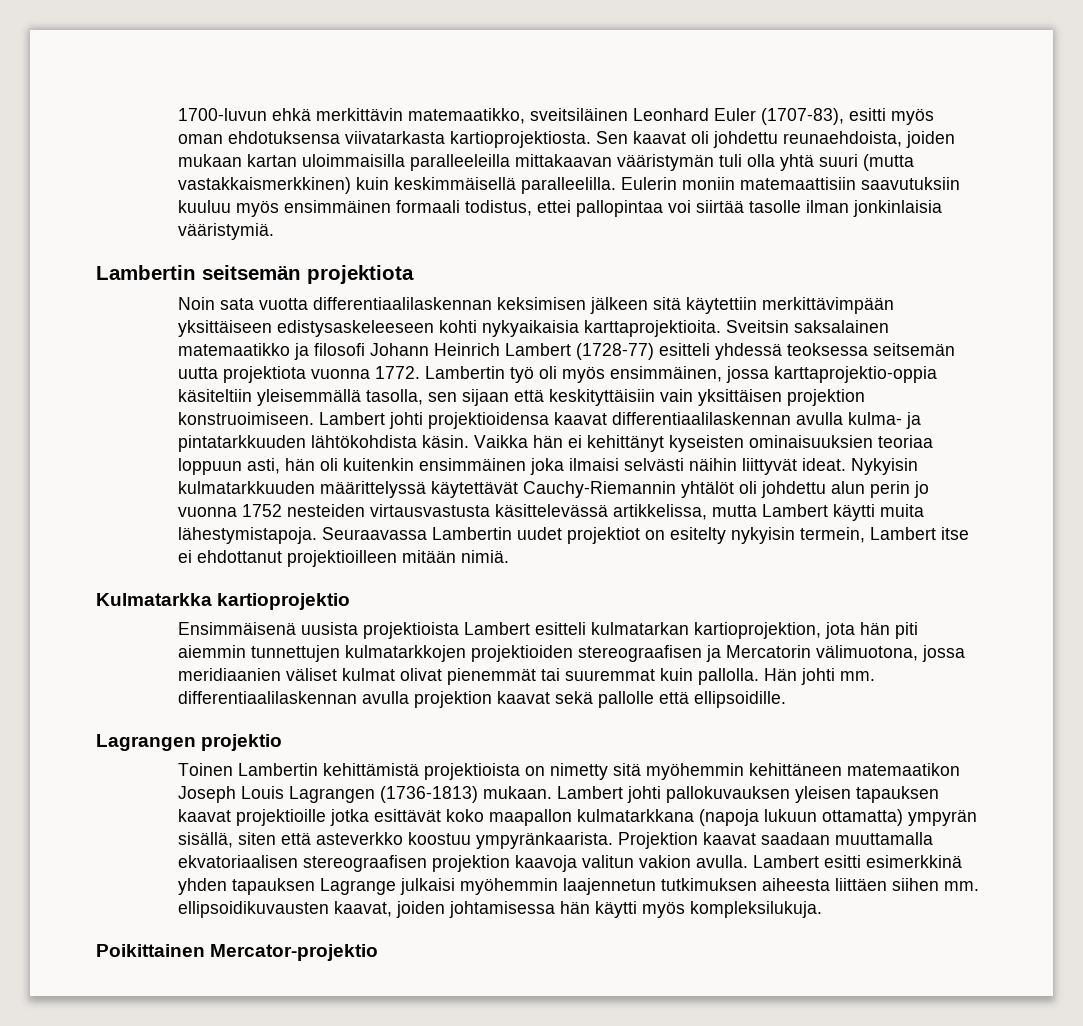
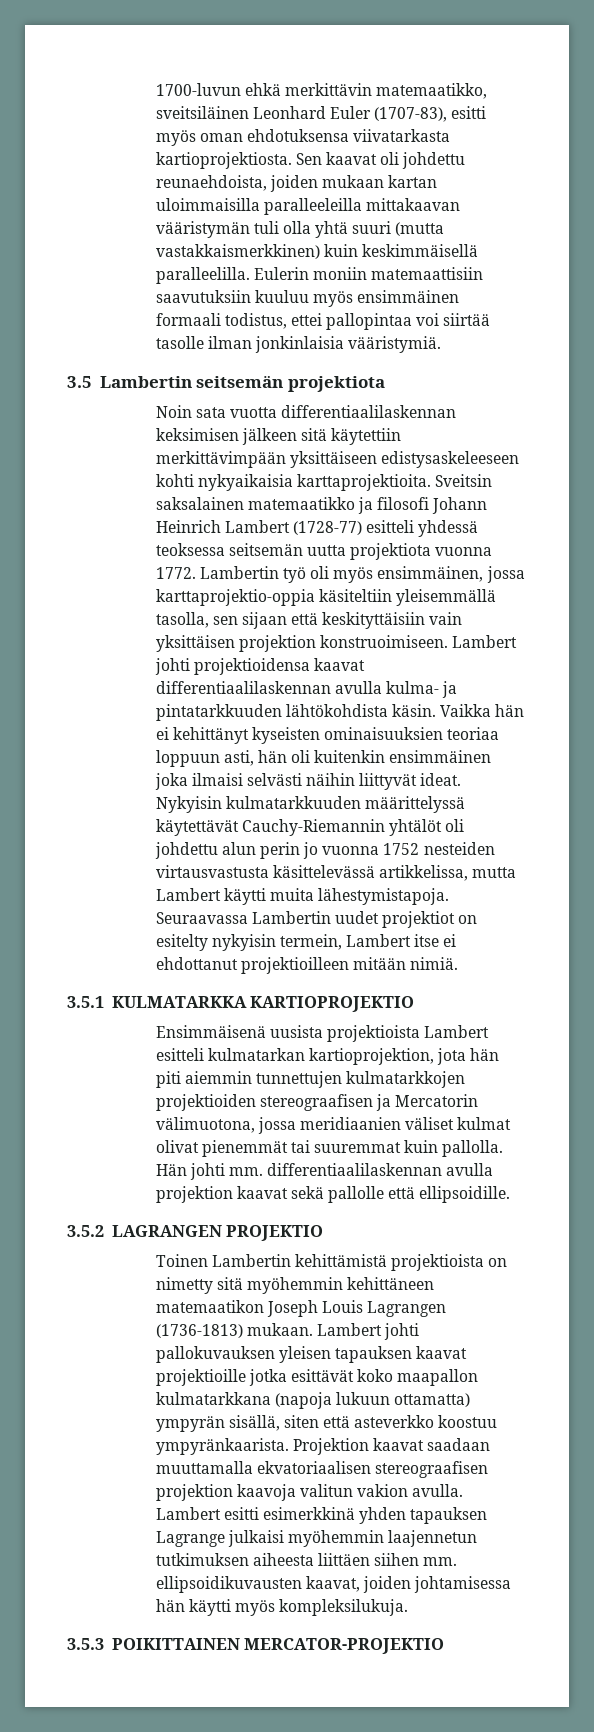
(274, 231) none -> [67,376,92,388] 3.5
[96,593,351,610] Kulmatarkka kartioprojektio -> [67,996,415,1012] 3.5.1 KULMATARKKA KARTIOPROJEKTIO
[96,734,283,751] Lagrangen projektio -> [67,1225,324,1241] 3.5.2 LAGRANGEN PROJEKTIO
[96,944,379,961] Poikittainen Mercator-projektio -> [67,1638,445,1654] 3.5.3 POIKITTAINEN MERCATOR-PROJEKTIO

